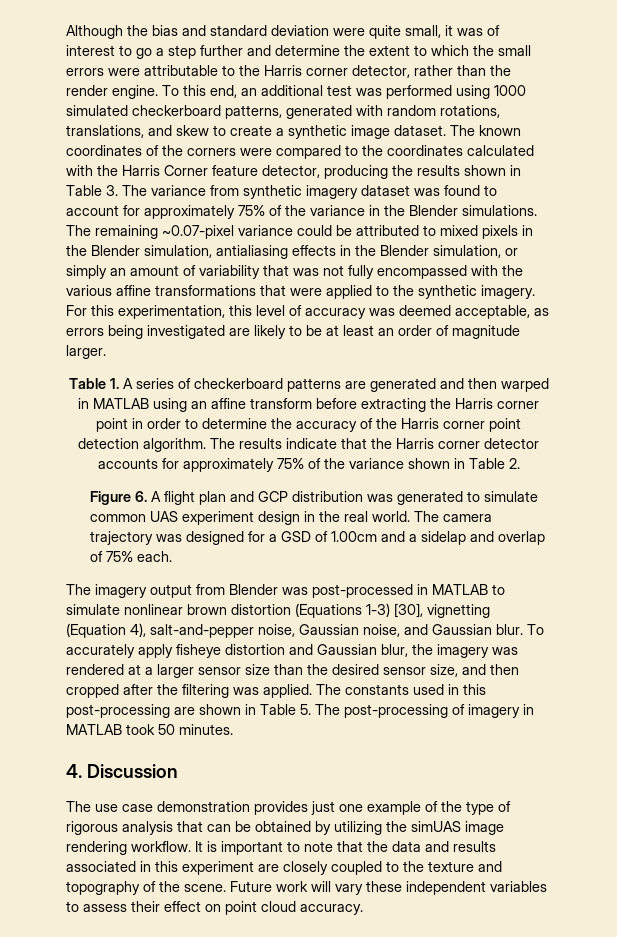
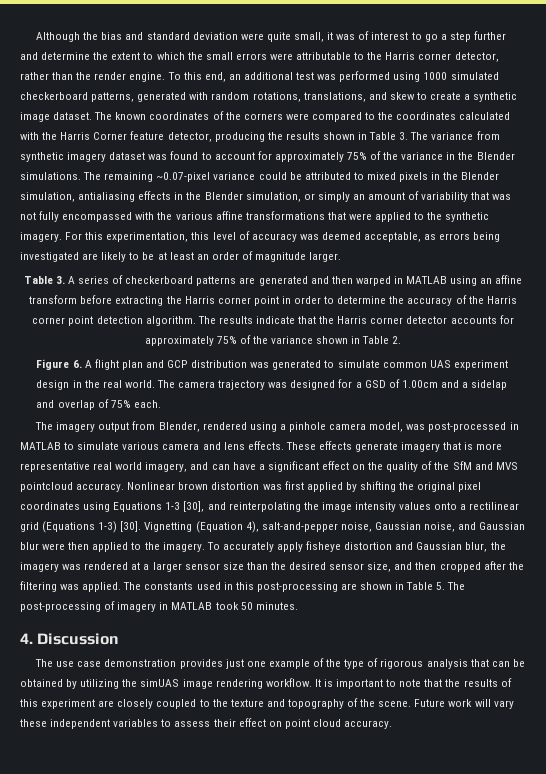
[109,378,119,389] 1. -> [55,276,65,284] 3.
[229,584,278,595] Blender -> [158,422,404,432] Blender, rendered using a pinhole camera model,
[124,603,490,618] nonlinear brown distortion (Equations 1-3) [30], vignetting -> [122,441,503,452] [20,461,518,472] [20,481,482,492] [20,501,520,512] [20,521,193,533] various camera and lens effects. These effects generate imagery that is more representative real world imagery, and can have a significant effect on the quality of the SfM and MVS pointcloud accuracy. Nonlinear brown distortion was first applied by shifting the original pixel coordinates using Equations 1-3 [30], and reinterpolating the image intensity values onto a rectilinear grid (Equations 1-3) [30]. Vignetting
[496,624,523,635] blur. -> [20,542,205,552] blur were then applied to the imagery.
[392,841,496,852] [66,861,151,872] data and results associated in -> [463,678,512,687] results of

